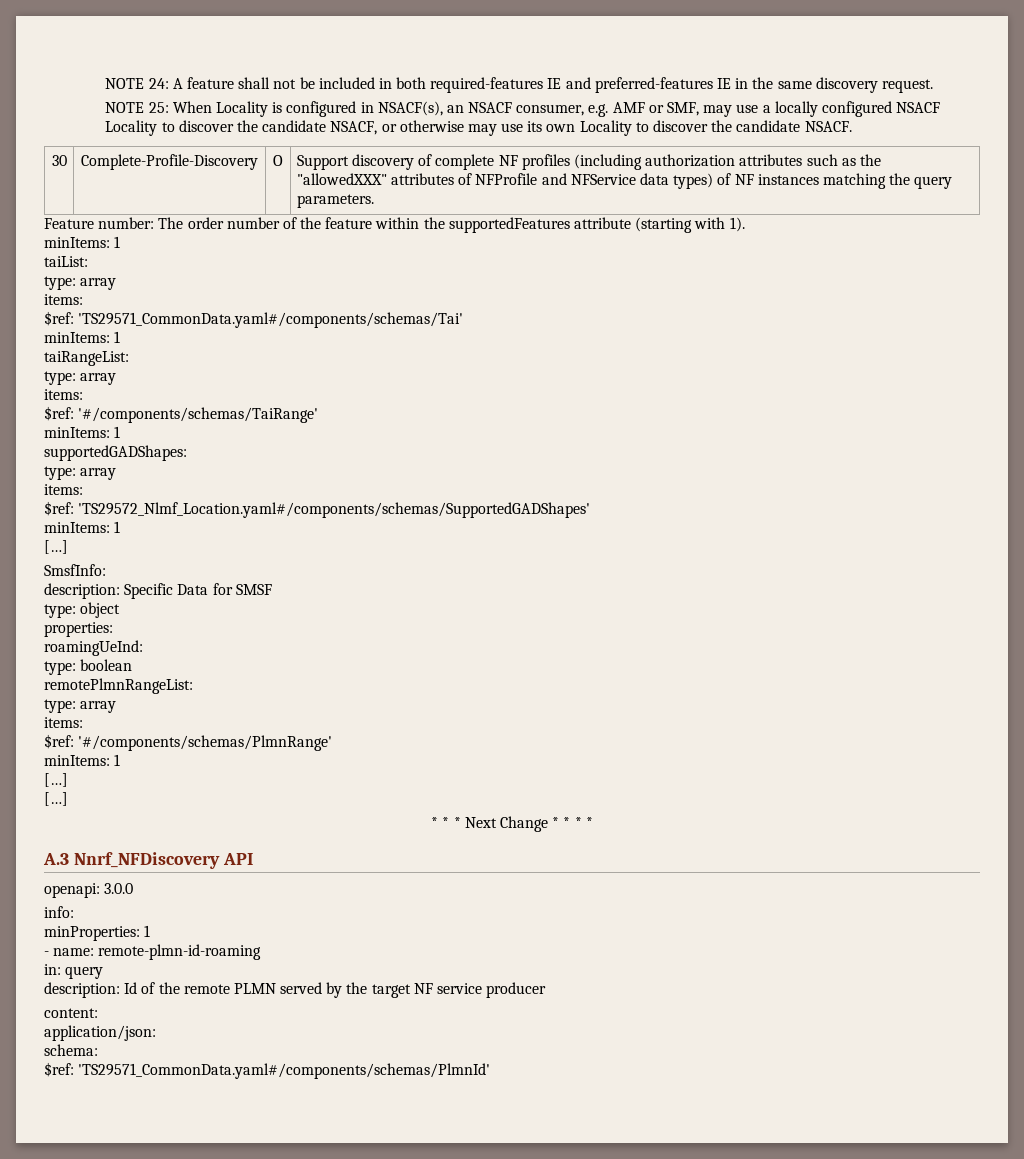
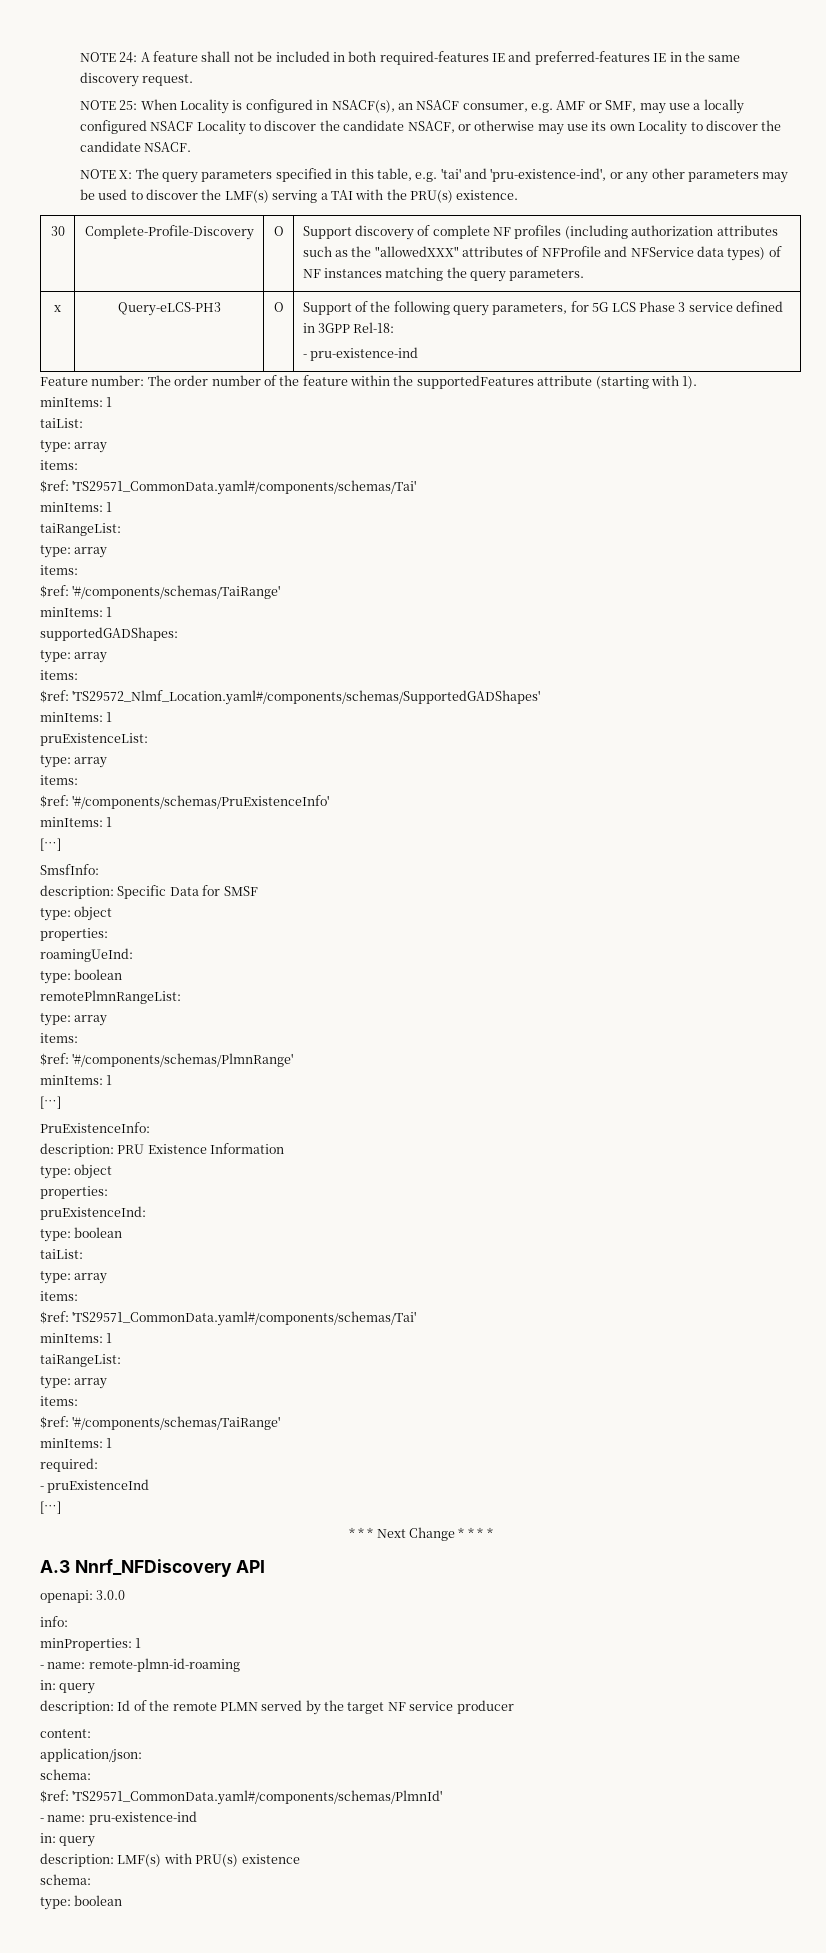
(852, 126) none -> [79,168,789,183] [79,189,519,203] // NOTE X: The query parameters specified in this table, e.g. 'tai' and 'pru-existence-ind', or any other parameters may be used to discover the LMF(s) serving a TAI with the PRU(s) existence.
(374, 201) none -> [54,305,61,312] [117,302,221,316] [273,302,284,312] [302,301,784,316] [302,322,395,333] [302,347,418,361] // x | Query-eLCS-PH3 | O | Support of the following query parameters, for 5G LCS Phase 3 service defined in 3GPP Rel-18: // - pru-existence-ind
(121, 527) none -> [40,733,148,746] [40,755,108,768] [40,775,78,785] [40,795,330,809] [40,817,113,827] // pruExistenceList: // type: array // items: // $ref: '#/components/schemas/PruExistenceInfo' // minItems: 1
(68, 780) none -> [40,1122,150,1133] [40,1143,285,1157] [40,1164,113,1179] [40,1186,108,1199] [40,1206,146,1220] [40,1227,123,1242] [40,1249,83,1259] [40,1271,108,1284] [40,1291,78,1301] [40,1311,417,1326] [40,1333,113,1343] [40,1354,121,1367] [40,1376,108,1389] [40,1396,78,1406] [40,1416,281,1430] [40,1438,113,1448] [40,1458,98,1472] [40,1479,150,1493] // PruExistenceInfo: // description: PRU Existence Information // type: object // properties: // pruExistenceInd: // type: boolean // taiList: // type: array // items: // $ref: 'TS29571_CommonData.yaml#/components/schemas/Tai' // minItems: 1 // taiRangeList: // type: array // items: // $ref: '#/components/schemas/TaiRange' // minItems: 1 // required: // - pruExistenceInd
(491, 1071) none -> [40,1811,197,1825] [40,1833,96,1847] [40,1853,300,1867] [40,1874,91,1885] [40,1895,123,1910] // - name: pru-existence-ind // in: query // description: LMF(s) with PRU(s) existence // schema: // type: boolean

